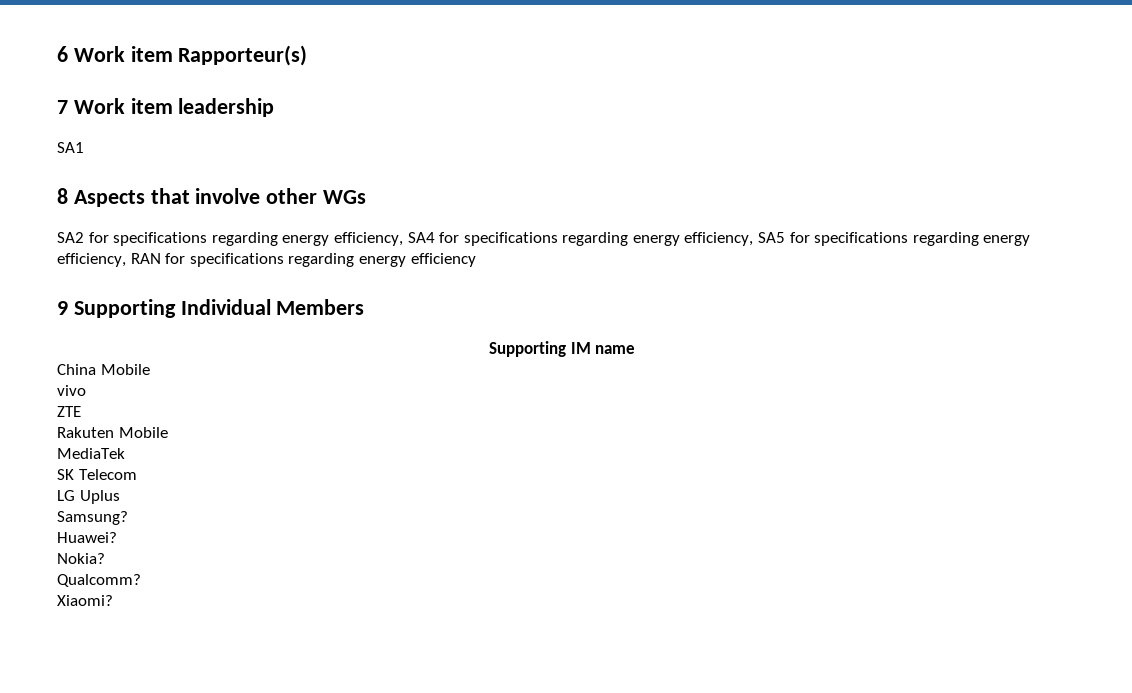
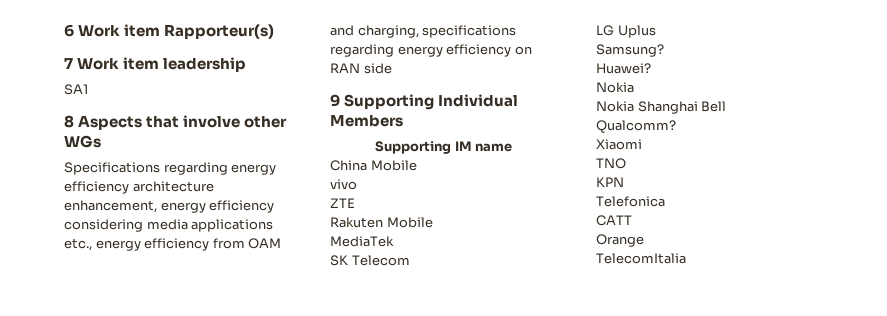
[57,232,1031,246] [57,253,186,267] SA2 for specifications regarding energy efficiency, SA4 for specifications regarding energy efficiency, SA5 for specifications regarding energy efficiency, RAN for -> [64,162,277,175] [64,181,214,194] [64,200,275,213] [64,219,274,232] [64,238,282,251] [330,25,419,38] Specifications regarding energy efficiency architecture enhancement, energy efficiency considering media applications etc., energy efficiency from OAM and charging,
(476, 260) none -> [514,46,532,55] [330,63,392,74] on RAN side
[57,553,105,564] [57,574,141,587] [57,595,113,606] Nokia? // Qualcomm? // Xiaomi? -> [596,82,634,93] [596,101,727,114] [596,120,676,133] [596,139,642,150] [596,158,626,169] [596,177,624,187] [596,196,665,207] [596,215,632,226] [596,234,644,247] [596,253,686,264] Nokia // Nokia Shanghai Bell // Qualcomm? // Xiaomi // TNO // KPN // Telefonica // CATT // Orange // TelecomItalia

